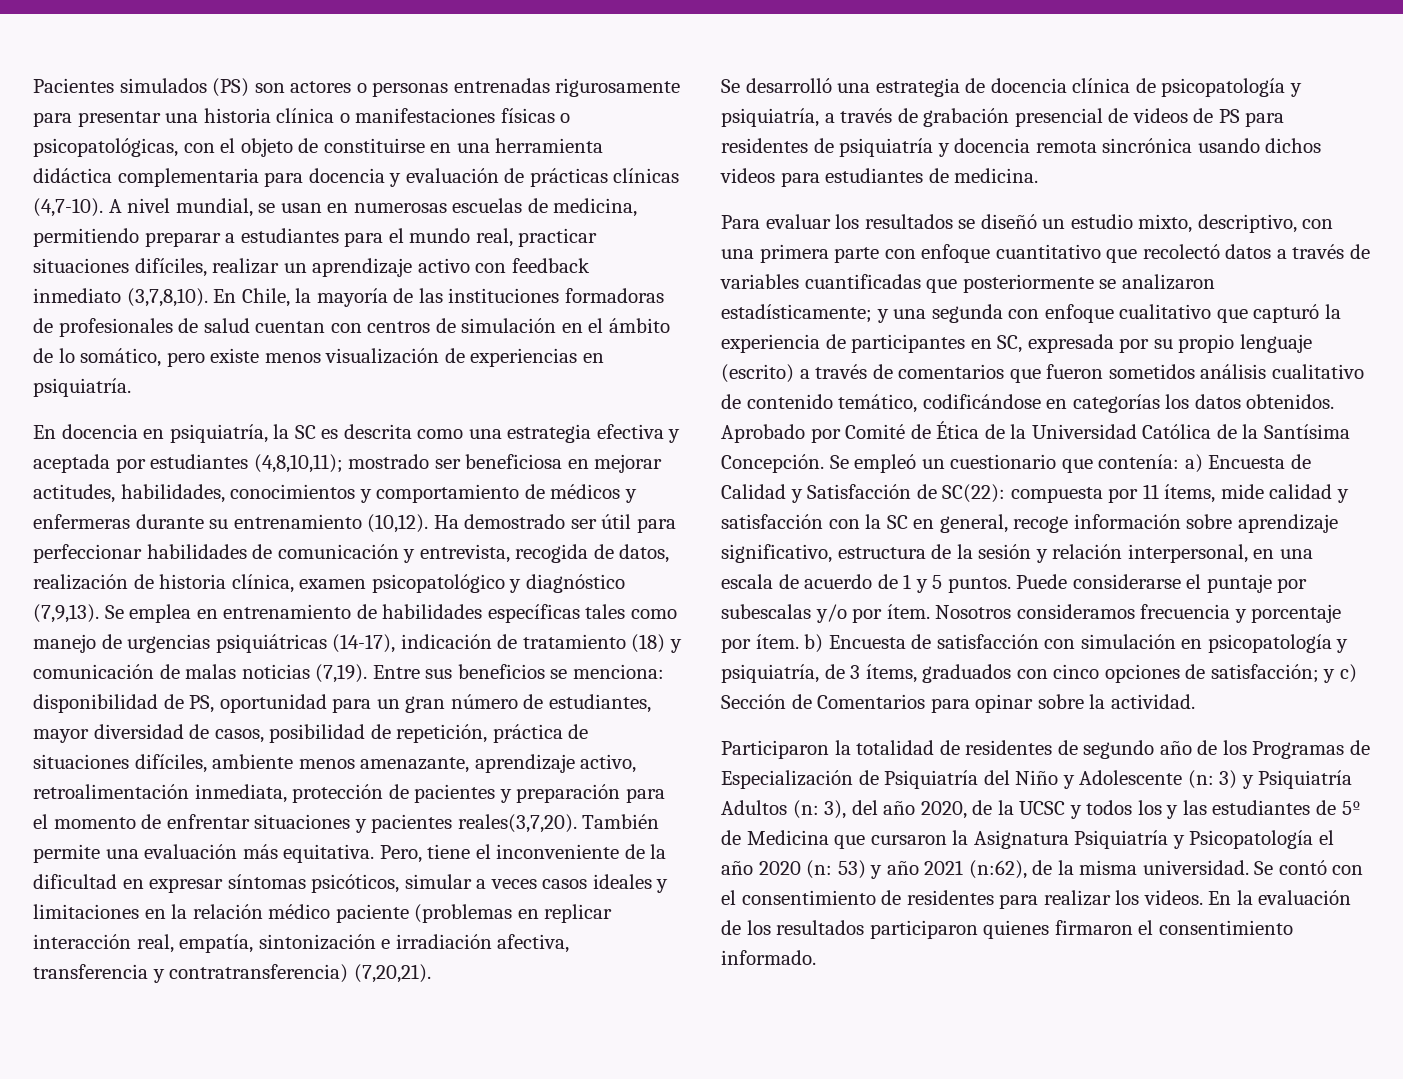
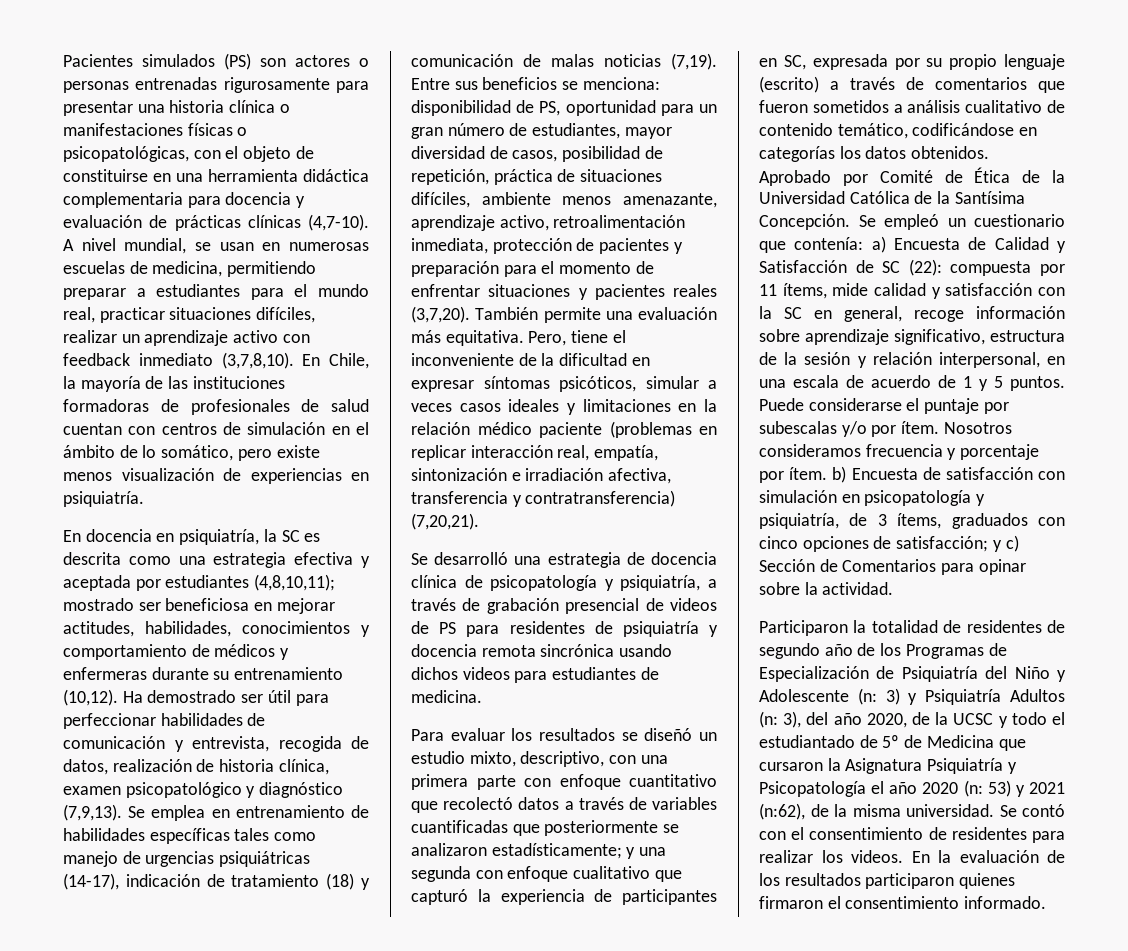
[457,814,577,833] reales(3,7,20). -> [673,284,717,297] [411,306,470,323] reales (3,7,20).
(1195, 371) none -> [893,104,903,113] a
[942,484,1006,503] SC(22): -> [882,259,942,276] SC (22):
[1086,800,1311,819] todos los y las estudiantes -> [1011,712,1065,725] [759,735,855,748] todo el estudiantado
[886,860,919,875] año -> (1025, 791) none

